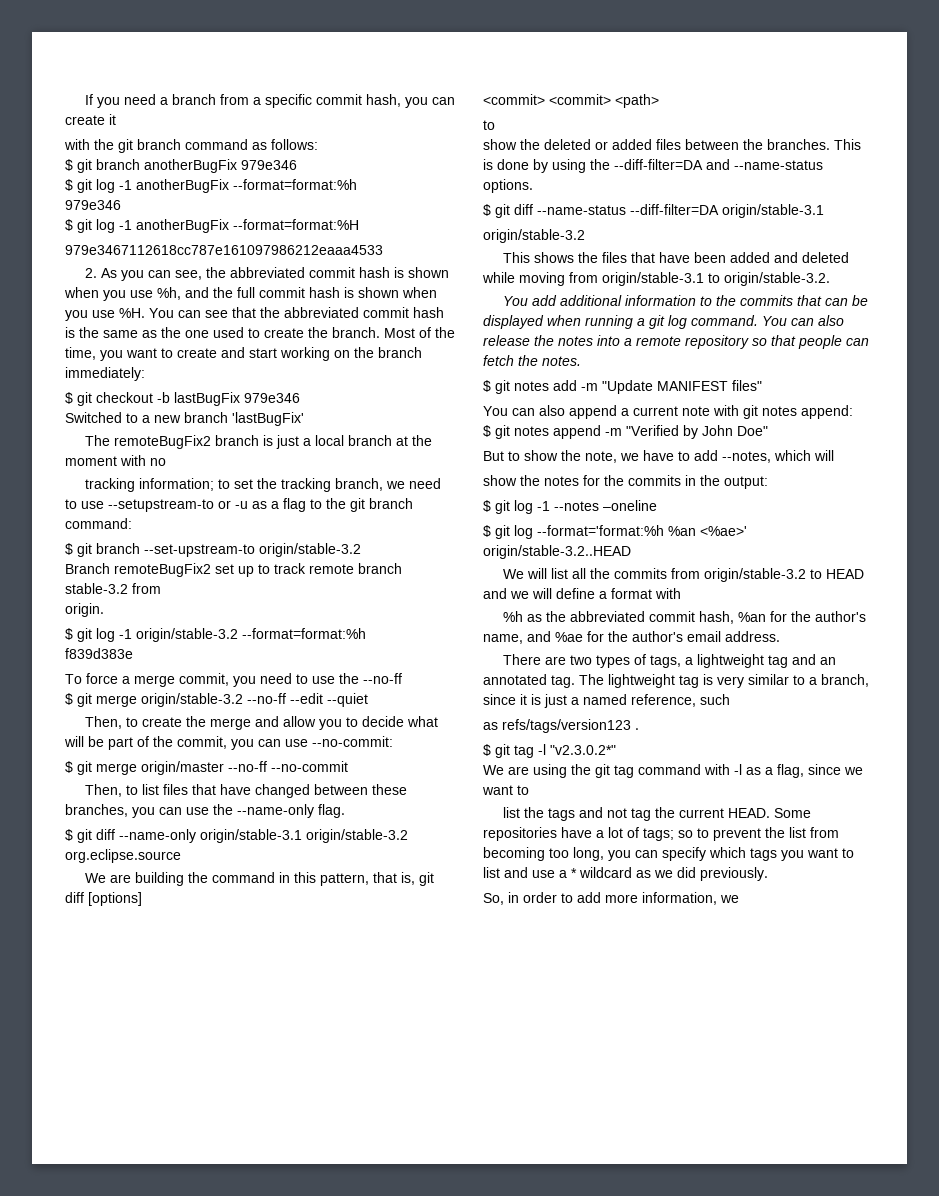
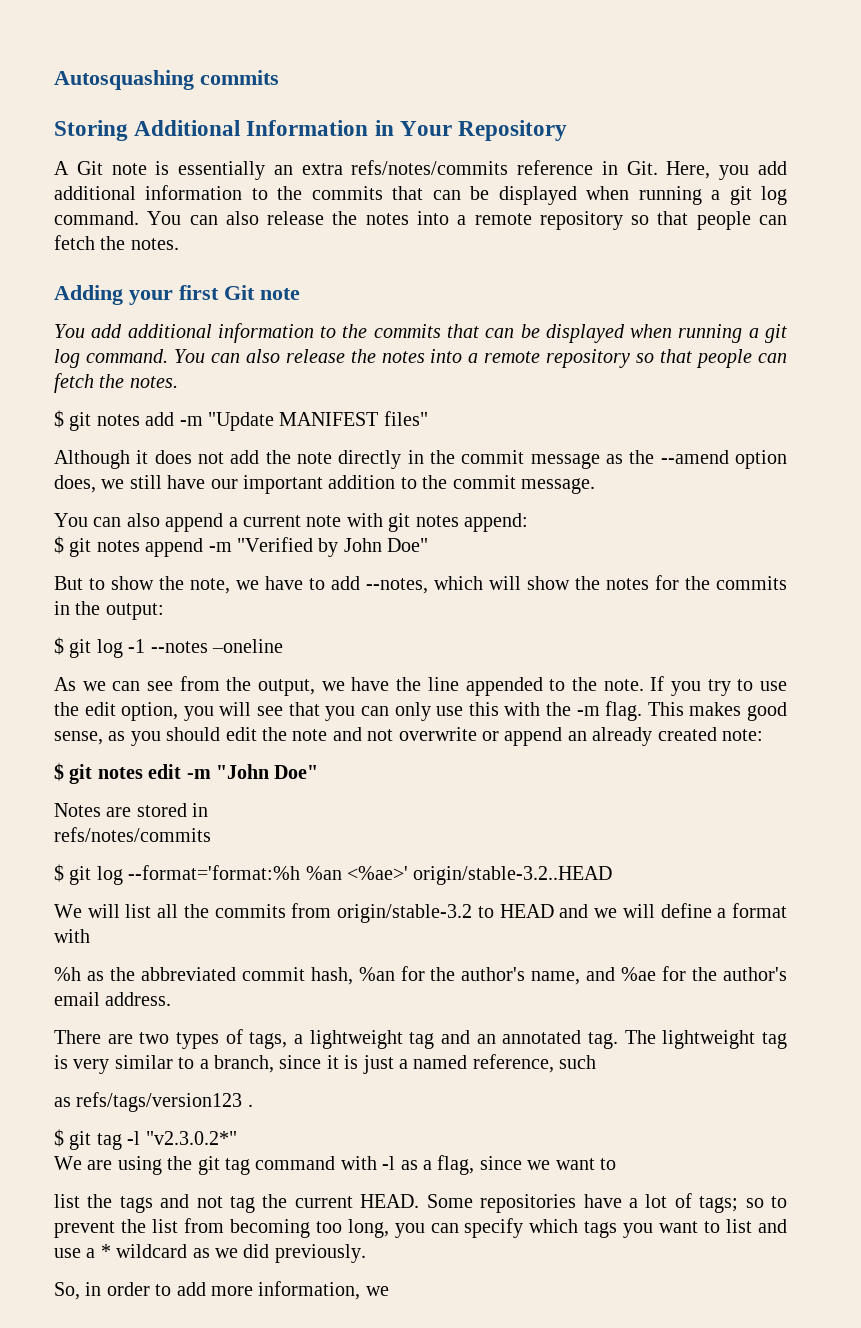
[85,94,456,108] [65,114,116,125] [64,139,318,153] [65,159,297,173] [65,179,357,193] [65,200,121,210] [65,219,359,233] [65,245,383,255] [85,267,450,281] [64,287,437,301] [65,307,444,321] [65,327,455,338] [65,347,422,361] [65,367,145,381] [65,392,300,406] [65,412,304,426] [85,435,433,449] [65,455,166,466] [85,478,442,492] [65,498,413,512] [65,518,132,529] [65,543,361,557] [65,563,402,577] [65,583,161,594] [65,603,104,617] [65,628,366,642] [65,648,133,659] [65,673,402,687] [65,693,368,707] [85,716,439,730] [64,736,393,750] [65,761,348,775] [85,784,408,798] [65,804,345,818] [65,829,408,843] [65,849,181,863] [85,872,435,886] [65,892,142,906] [483,94,659,108] [483,120,495,130] [483,139,861,150] [483,159,823,173] [483,179,533,193] [483,204,824,218] [483,229,585,243] [503,252,850,263] [482,272,830,286] If you need a branch from a specific commit hash, you can create it // with the git branch command as follows: // $ git branch anotherBugFix 979e346 // $ git log -1 anotherBugFix --format=format:%h // 979e346 // $ git log -1 anotherBugFix --format=format:%H // 979e3467112618cc787e161097986212eaaa4533 // 2. As you can see, the abbreviated commit hash is shown when you use %h, and the full commit hash is shown when you use %H. You can see that the abbreviated commit hash is the same as the one used to create the branch. Most of the time, you want to create and start working on the branch immediately: // $ git checkout -b lastBugFix 979e346 // Switched to a new branch 'lastBugFix' // The remoteBugFix2 branch is just a local branch at the moment with no // tracking information; to set the tracking branch, we need to use --setupstream-to or -u as a flag to the git branch command: // $ git branch --set-upstream-to origin/stable-3.2 // Branch remoteBugFix2 set up to track remote branch stable-3.2 from // origin. // $ git log -1 origin/stable-3.2 --format=format:%h // f839d383e // To force a merge commit, you need to use the --no-ff // $ git merge origin/stable-3.2 --no-ff --edit --quiet // Then, to create the merge and allow you to decide what will be part of the commit, you can use --no-commit: // $ git merge origin/master --no-ff --no-commit // Then, to list files that have changed between these branches, you can use the --name-only flag. // $ git diff --name-only origin/stable-3.1 origin/stable-3.2 org.eclipse.source // We are building the command in this pattern, that is, git diff [options] // <commit> <commit> <path> // to // show the deleted or added files between the branches. This is done by using the --diff-filter=DA and --name-status options. // $ git diff --name-status --diff-filter=DA origin/stable-3.1 // origin/stable-3.2 // This shows the files that have been added and deleted while moving from origin/stable-3.1 to origin/stable-3.2. -> [54,70,279,90] [54,120,568,141] [54,160,787,180] [54,185,787,205] [54,211,788,230] [54,235,179,250] [54,285,300,305] Autosquashing commits // Storing Additional Information in Your Repository // A Git note is essentially an extra refs/notes/commits reference in Git. Here, you add additional information to the commits that can be displayed when running a git log command. You can also release the notes into a remote repository so that people can fetch the notes. // Adding your first Git note
(762, 385) none -> [54,450,787,469] [54,475,595,494] // Although it does not add the note directly in the commit message as the --amend option does, we still have our important addition to the commit message.
(834, 455) // -> (521, 583) none
(657, 505) none -> [54,676,788,696] [54,701,788,721] [54,727,763,746] [54,763,319,784] [54,803,209,817] [54,827,211,842] // As we can see from the output, we have the line appended to the note. If you try to use the edit option, you will see that you can only use this with the -m flag. This makes good sense, as you should edit the note and not overwrite or append an already created note: // $ git notes edit -m "John Doe" // Notes are stored in // refs/notes/commits

